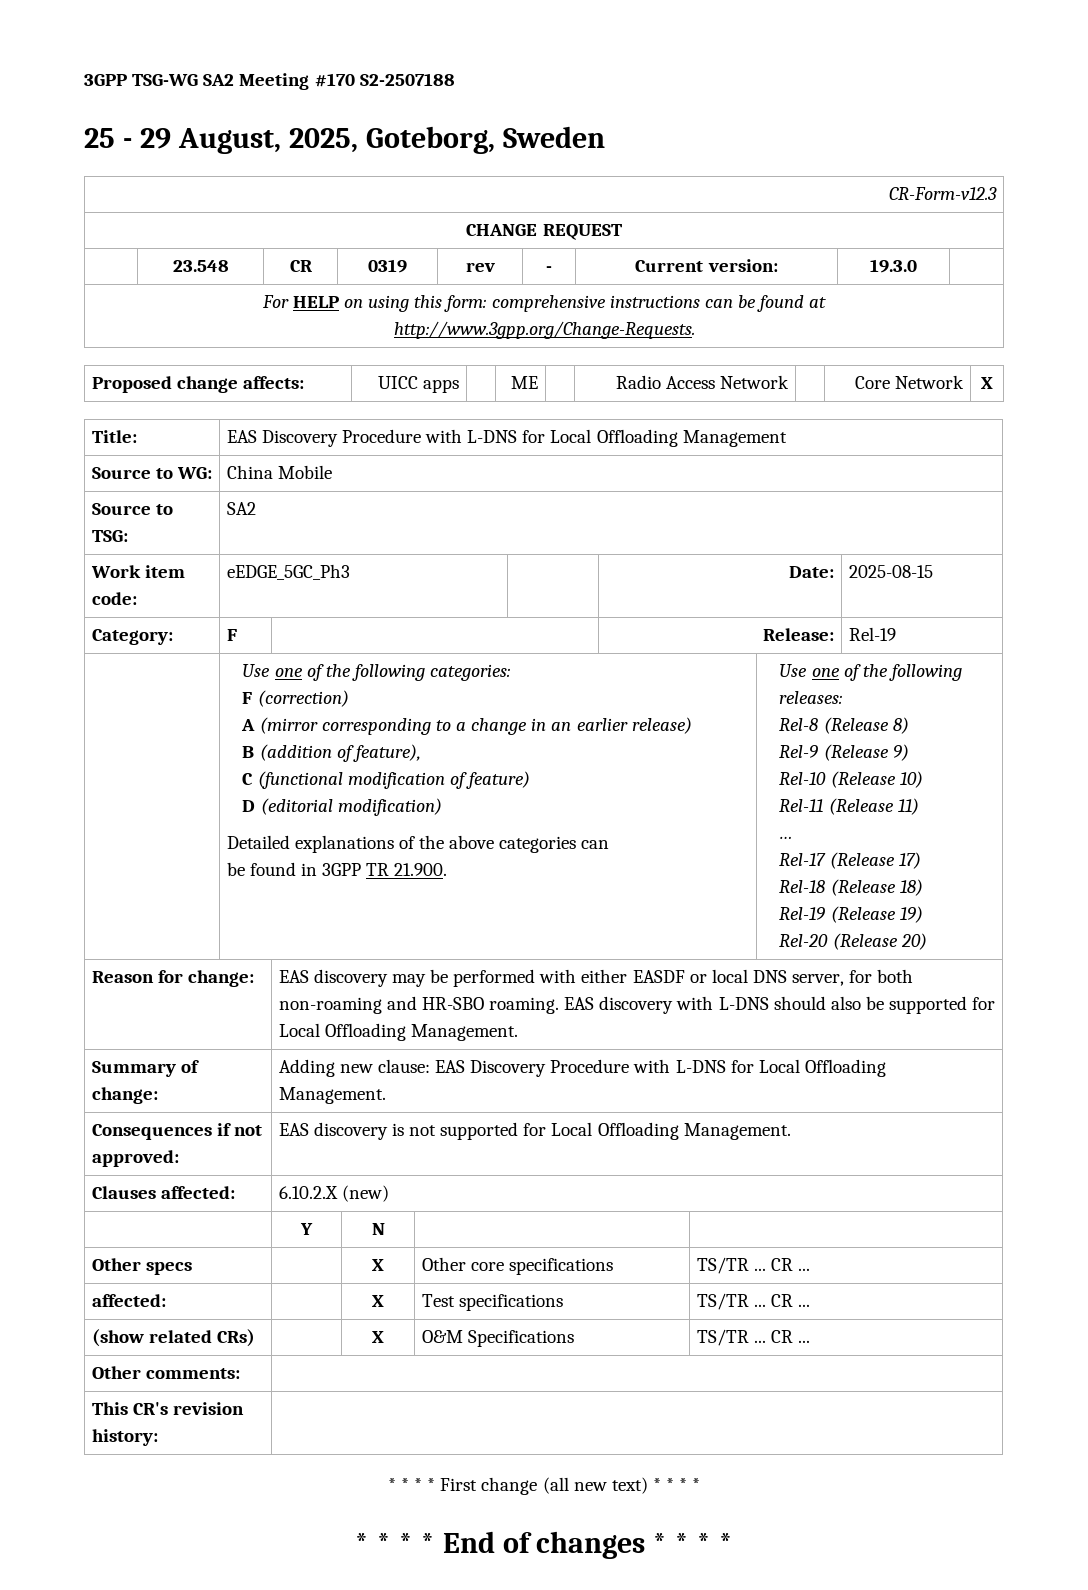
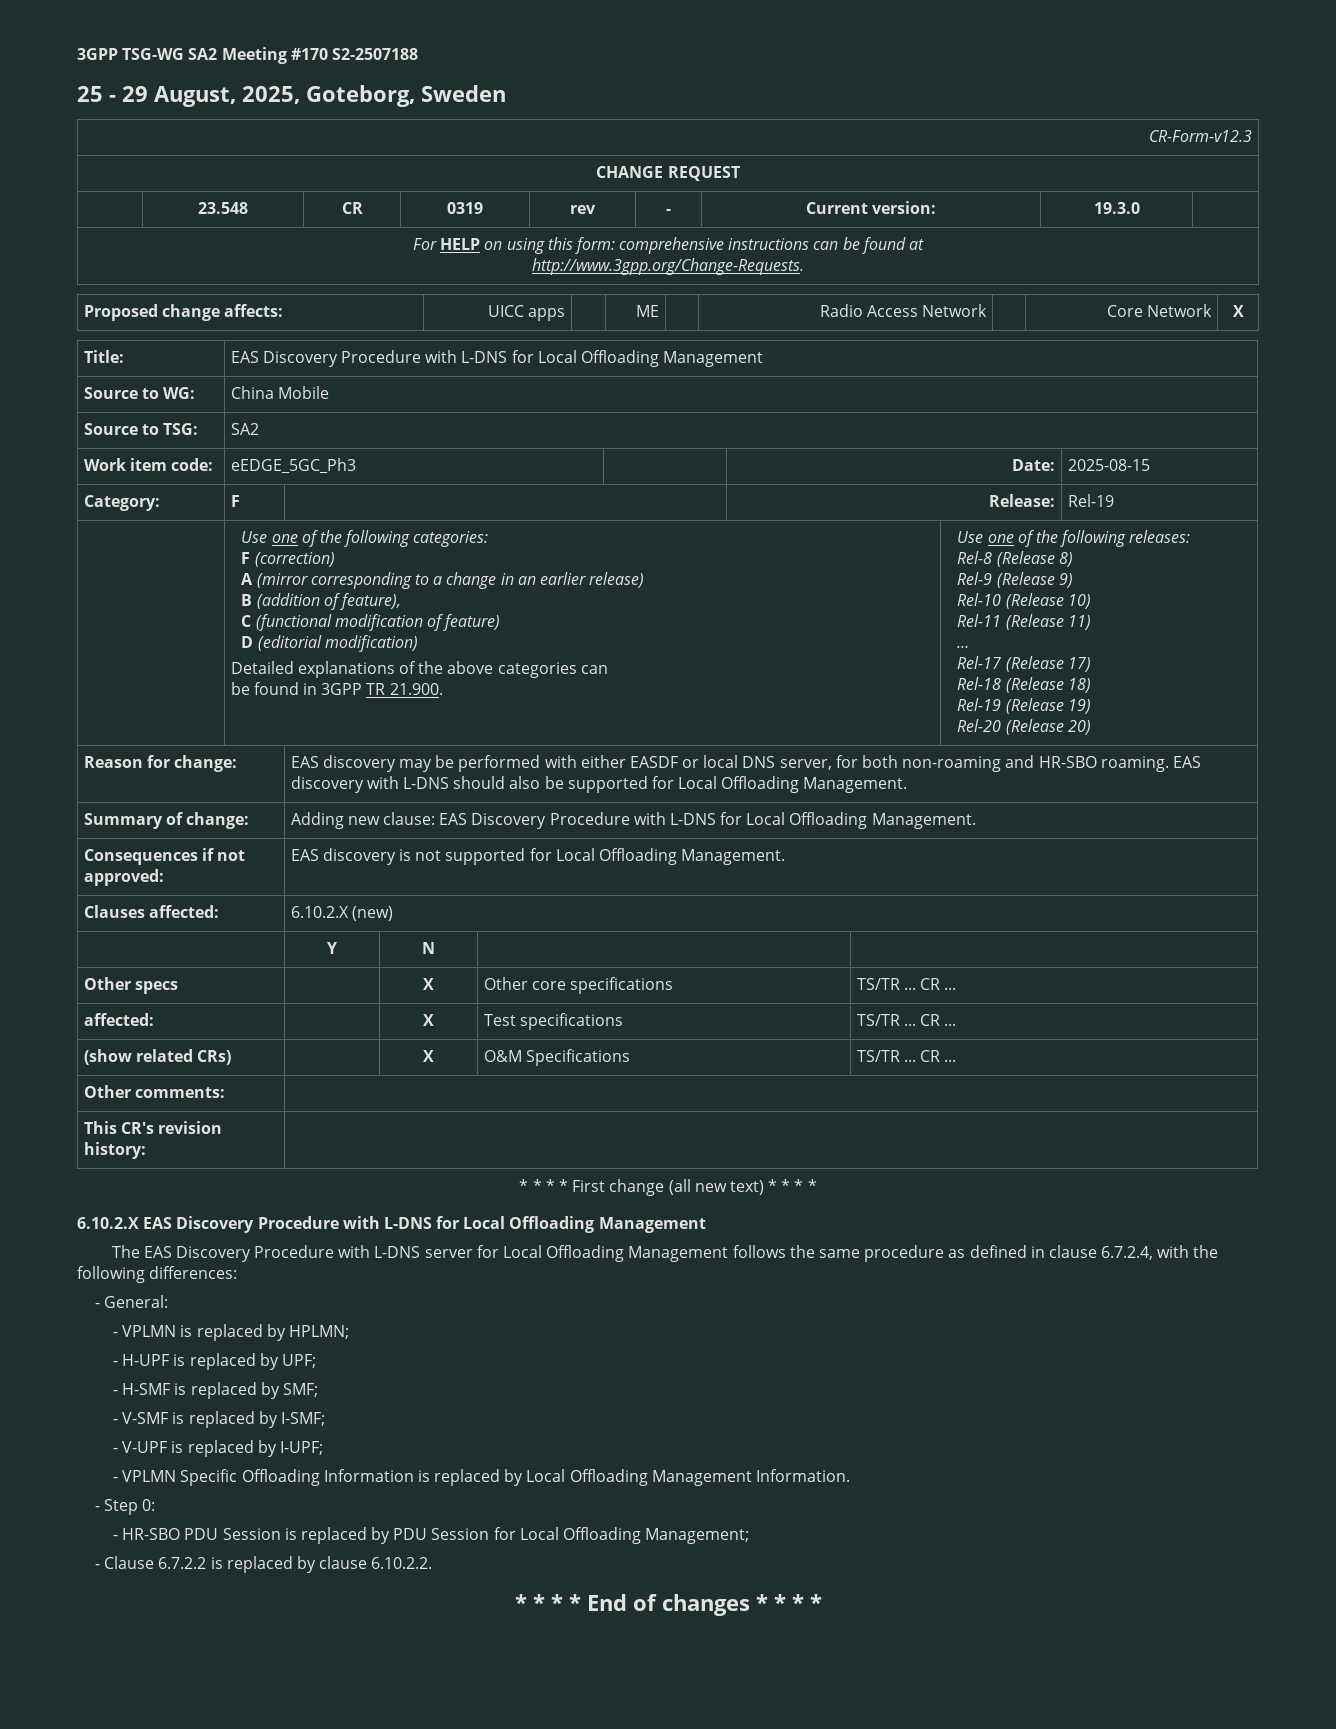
(701, 1484) none -> [77,1216,706,1233] [111,1245,1219,1262] [77,1266,238,1283] [95,1295,169,1308] [113,1324,349,1341] [113,1353,316,1370] [113,1382,318,1399] [113,1411,325,1428] [113,1440,323,1457] [113,1469,851,1486] [95,1499,156,1515] [113,1527,750,1544] [95,1556,433,1573] // 6.10.2.X EAS Discovery Procedure with L-DNS for Local Offloading Management // The EAS Discovery Procedure with L-DNS server for Local Offloading Management follows the same procedure as defined in clause 6.7.2.4, with the following differences: // - General: // - VPLMN is replaced by HPLMN; // - H-UPF is replaced by UPF; // - H-SMF is replaced by SMF; // - V-SMF is replaced by I-SMF; // - V-UPF is replaced by I-UPF; // - VPLMN Specific Offloading Information is replaced by Local Offloading Management Information. // - Step 0: // - HR-SBO PDU Session is replaced by PDU Session for Local Offloading Management; // - Clause 6.7.2.2 is replaced by clause 6.10.2.2.

